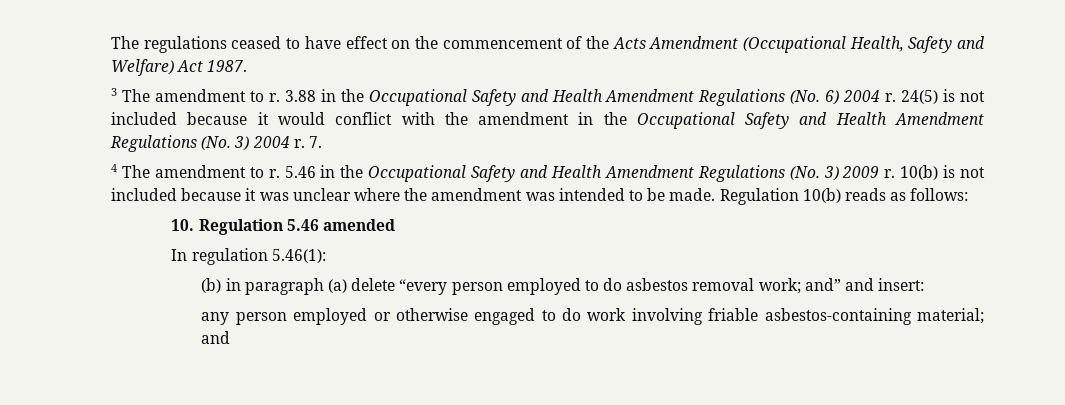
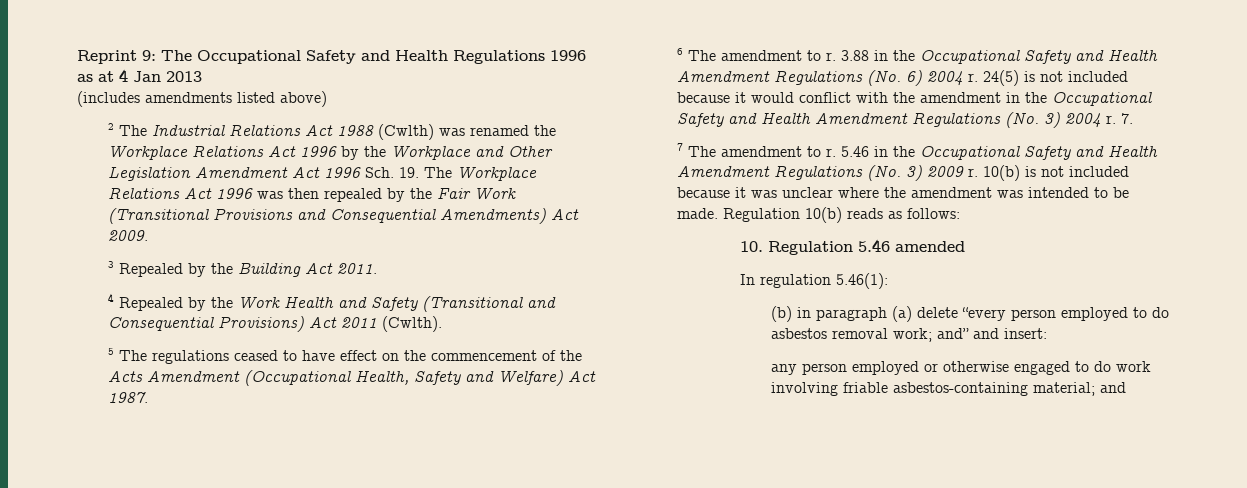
(111, 42) none -> [77,50,586,64] [77,69,202,82] [77,91,327,107] [108,123,557,140] [108,145,554,160] [108,166,538,181] [108,187,517,202] [108,208,580,224] [108,230,149,241] [108,261,378,277] [108,293,557,312] [108,316,443,332] [108,348,115,355] Reprint 9: The Occupational Safety and Health Regulations 1996 as at 4 Jan 2013 // (includes amendments listed above) // 2 The Industrial Relations Act 1988 (Cwlth) was renamed the Workplace Relations Act 1996 by the Workplace and Other Legislation Amendment Act 1996 Sch. 19. The Workplace Relations Act 1996 was then repealed by the Fair Work (Transitional Provisions and Consequential Amendments) Act 2009. // 3 Repealed by the Building Act 2011. // 4 Repealed by the Work Health and Safety (Transitional and Consequential Provisions) Act 2011 (Cwlth). // 5
[111,88,118,96] 3 -> [677,48,684,55] 6
[111,164,118,172] 4 -> [677,143,684,151] 7

